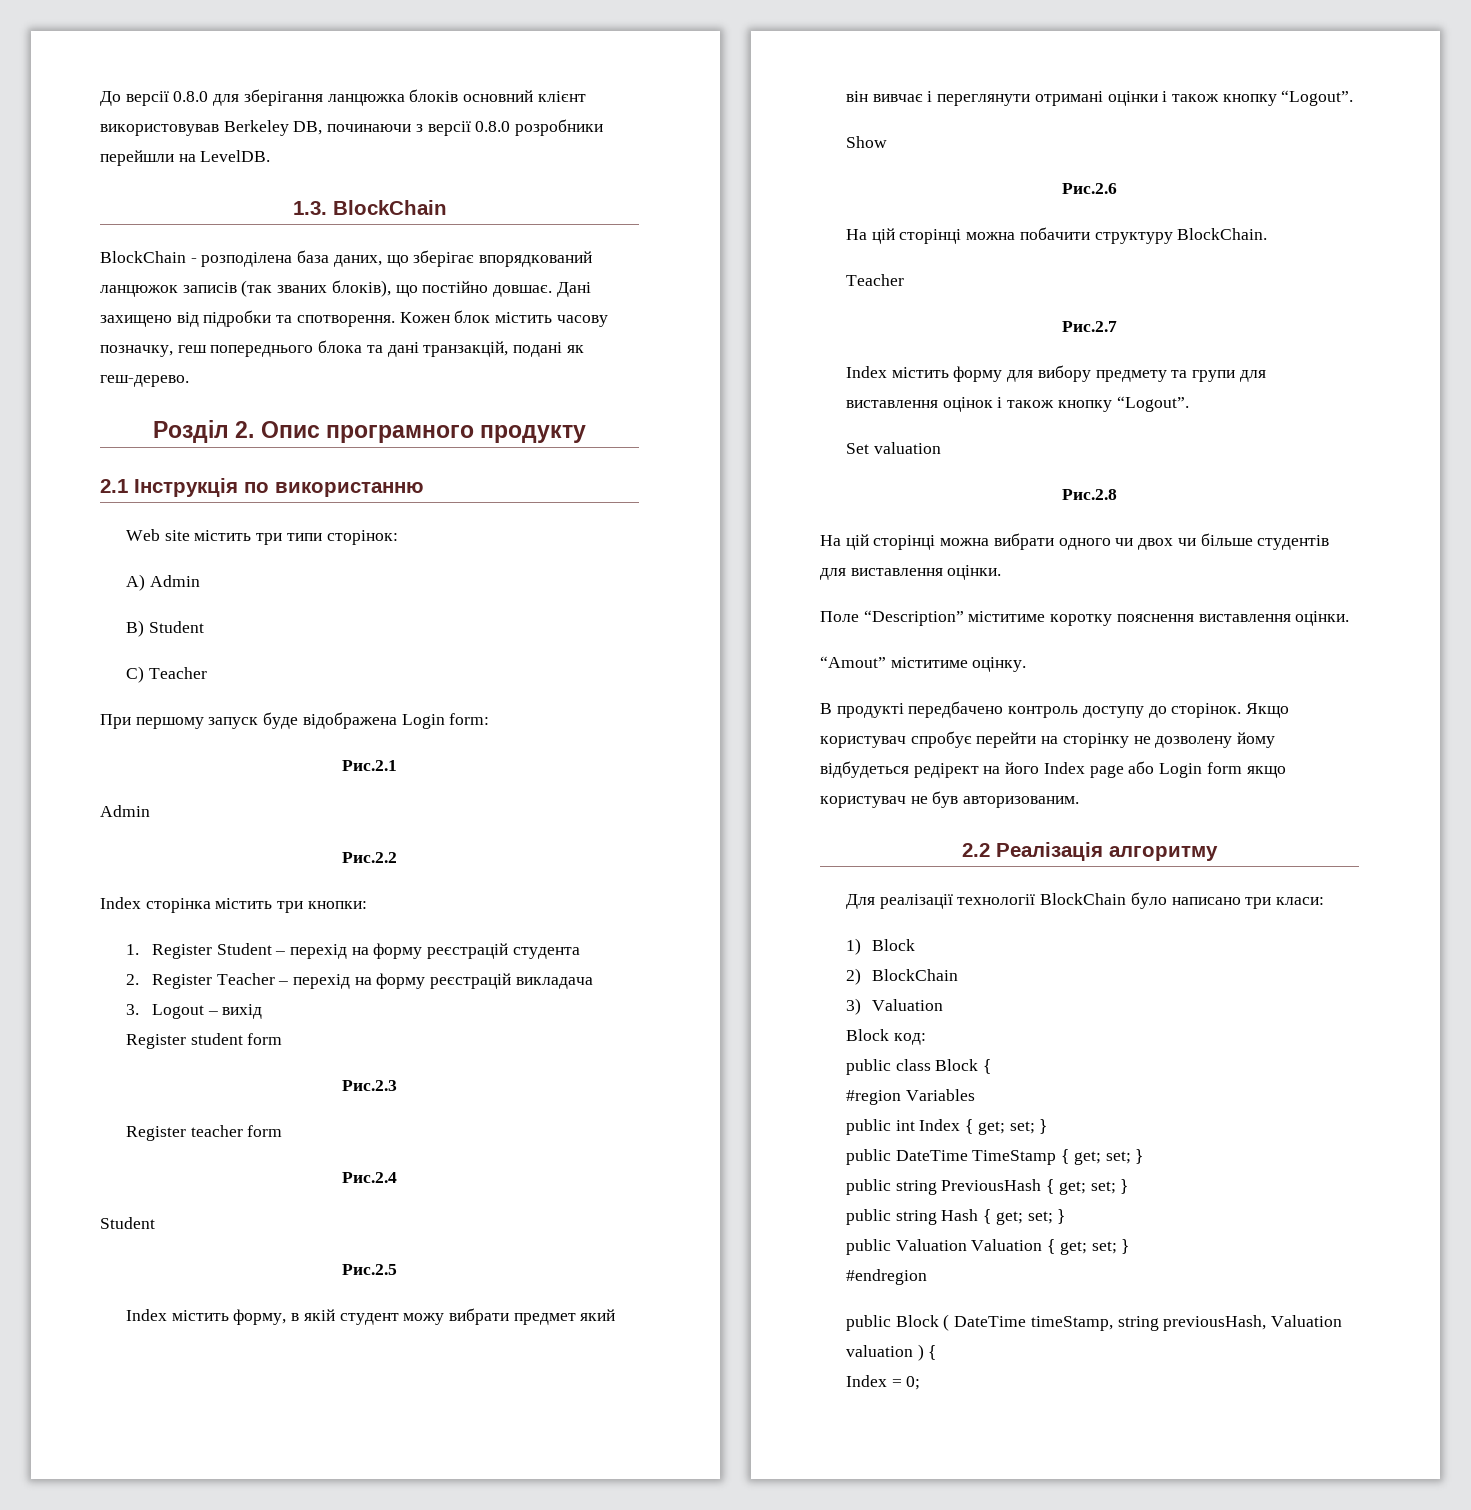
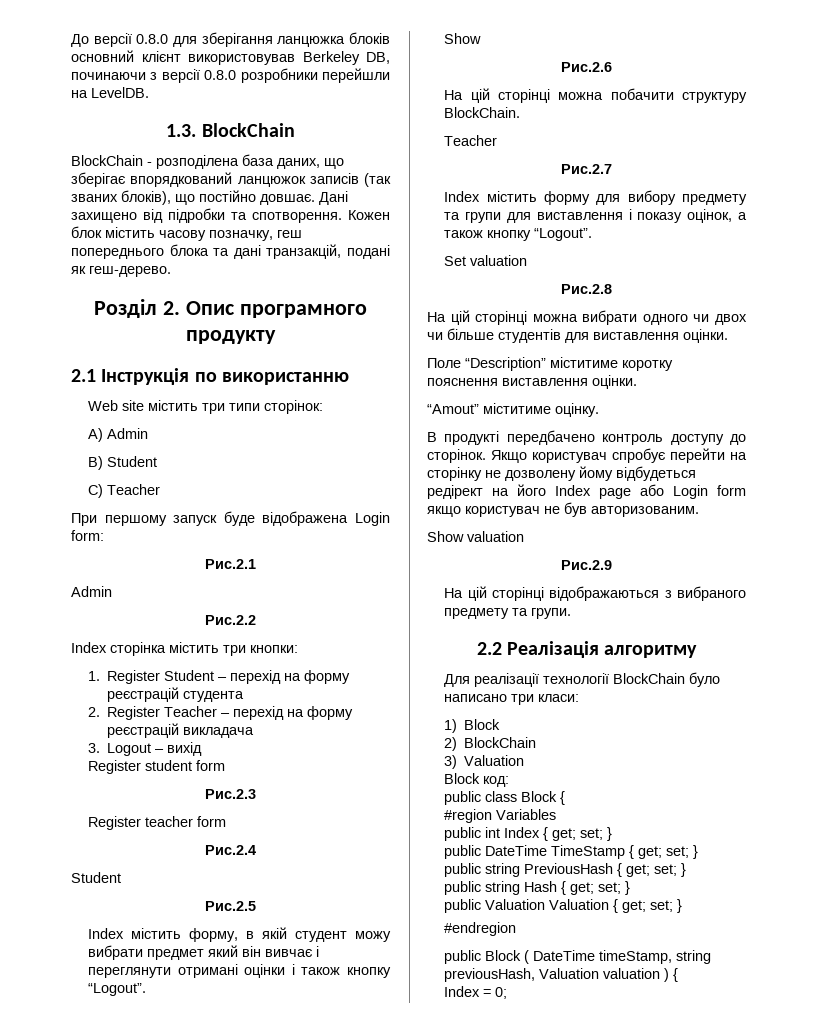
[942,397,1003,412] оцінок і -> [628,209,747,223] і показу оцінок, а
(1080, 802) none -> [427,531,524,542] [561,560,612,570] [444,586,746,601] [444,608,572,619] // Show valuation // Рис.2.9 // На цій сторінці відображаються з вибраного предмету та групи.

